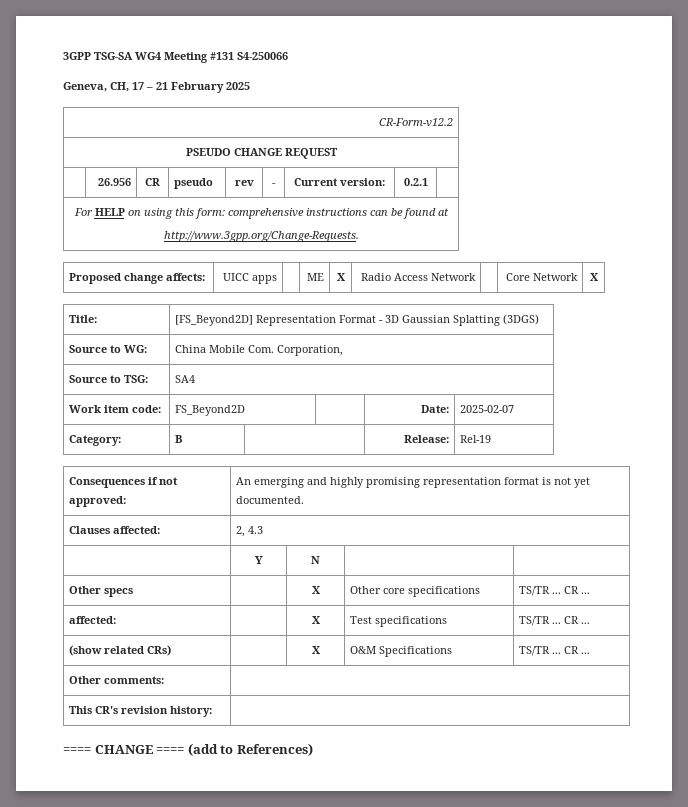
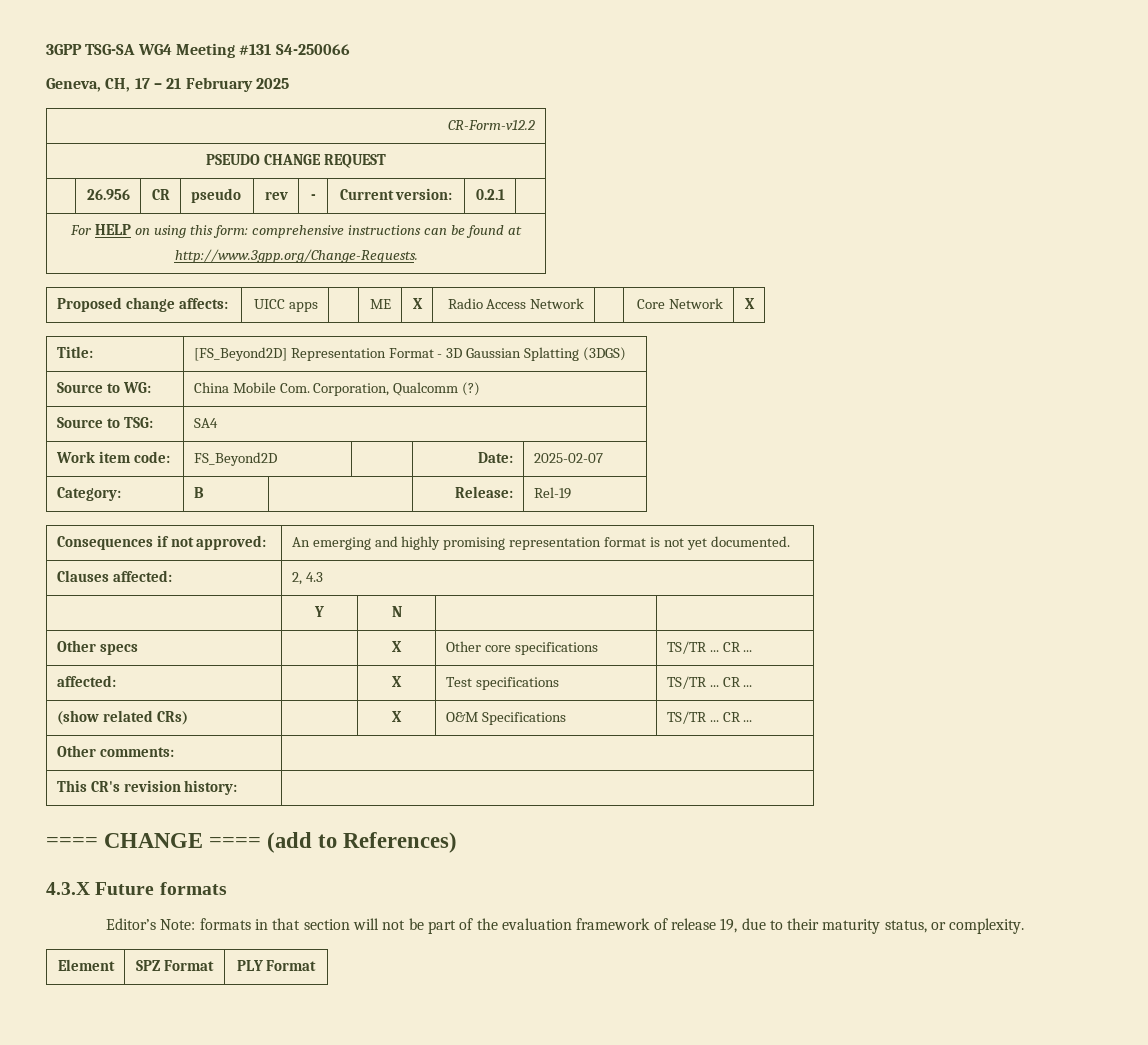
(344, 350) none -> [393,382,481,396] Qualcomm (?)
(313, 749) none -> [46,882,227,895] [106,918,1025,934] [57,959,115,971] [136,960,214,971] [236,960,317,971] // 4.3.X Future formats // Editor’s Note: formats in that section will not be part of the evaluation framework of release 19, due to their maturity status, or complexity. // Element | SPZ Format | PLY Format

